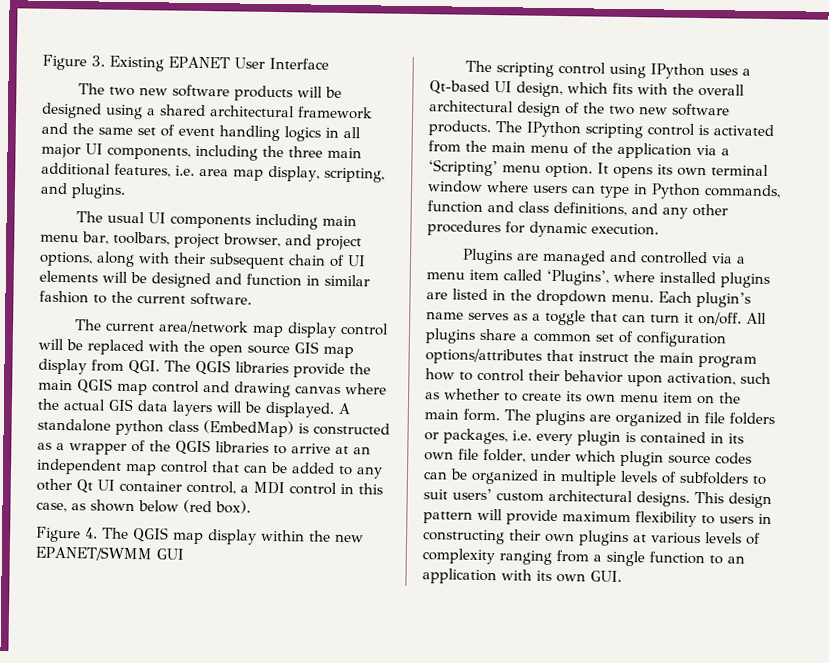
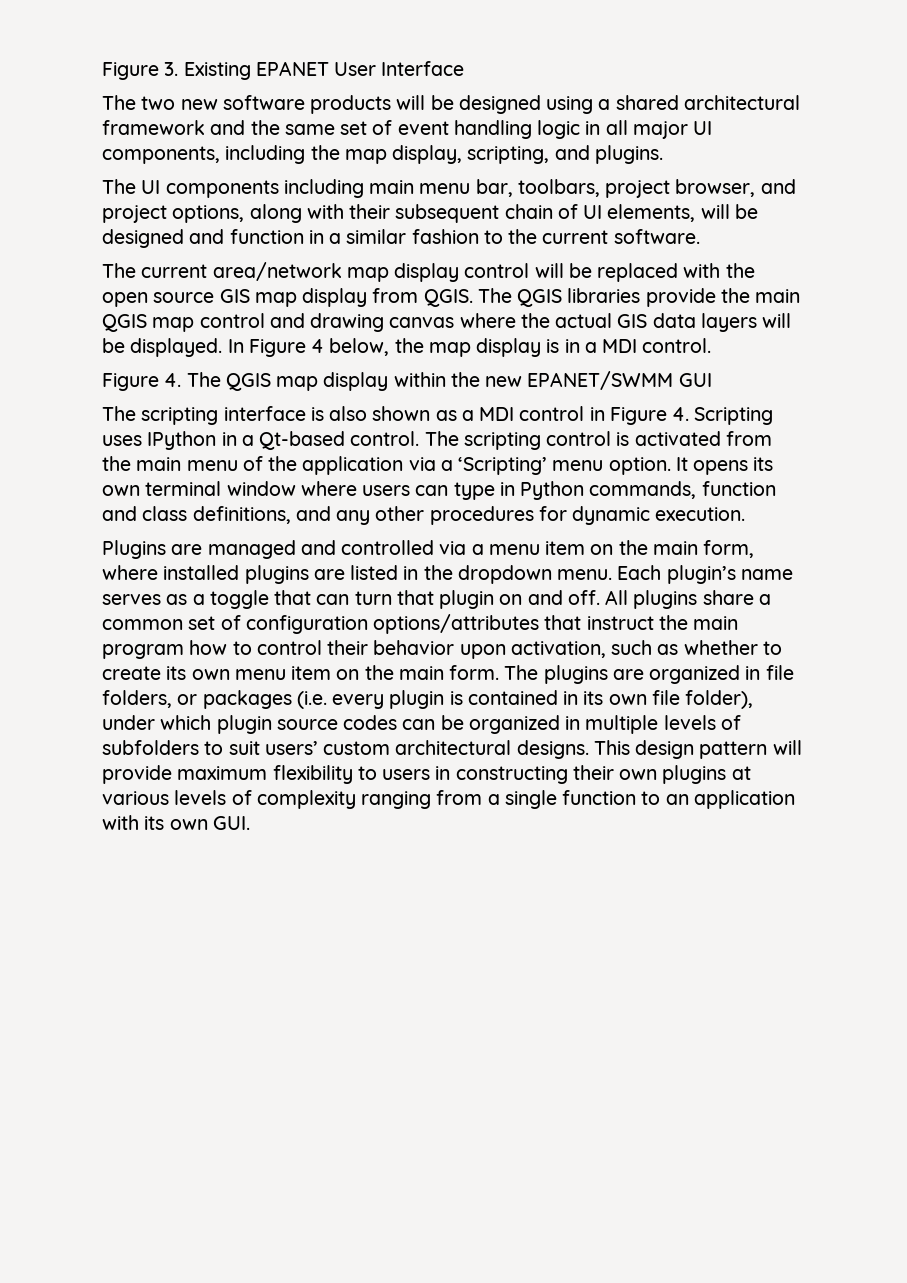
[284,126,321,142] logics -> [537,120,581,139] logic
[288,146,362,159] [41,162,229,178] three main additional features, i.e. area -> (340, 152) none
[106,211,145,224] usual -> (136, 186) none
[39,270,98,283] elements -> [607,204,696,222] elements,
(320, 280) none -> [329,233,342,244] a
[128,359,160,375] QGI. -> [423,289,473,307] QGIS.
[338,402,350,415] [37,418,390,438] [37,439,371,456] [36,458,383,479] [36,478,383,495] [36,499,251,514] A standalone python class (EmbedMap) is constructed as a wrapper of the QGIS libraries to arrive at an independent map control that can be added to any other Qt UI container control, a MDI control in this case, as shown below (red box). -> [227,338,712,357] In Figure 4 below, the map display is in a MDI control.
[557,61,751,80] [429,80,745,98] [429,100,730,118] [428,120,581,138] control using IPython uses a Qt-based UI design, which fits with the overall architectural design of the two new software products. The IPython -> [223,406,774,425] [102,431,459,450] interface is also shown as a MDI control in Figure 4. Scripting uses IPython in a Qt-based control. The
[503,269,609,286] called ‘Plugins’, -> [590,540,755,558] on the main form,
[684,312,742,326] it on/off. -> [396,590,600,609] that plugin on and off.
[729,412,775,426] [424,428,532,445] folders or packages, i.e. -> [102,690,327,709] folders, or packages (i.e.
[483,448,526,463] folder, -> [685,690,754,709] folder),

